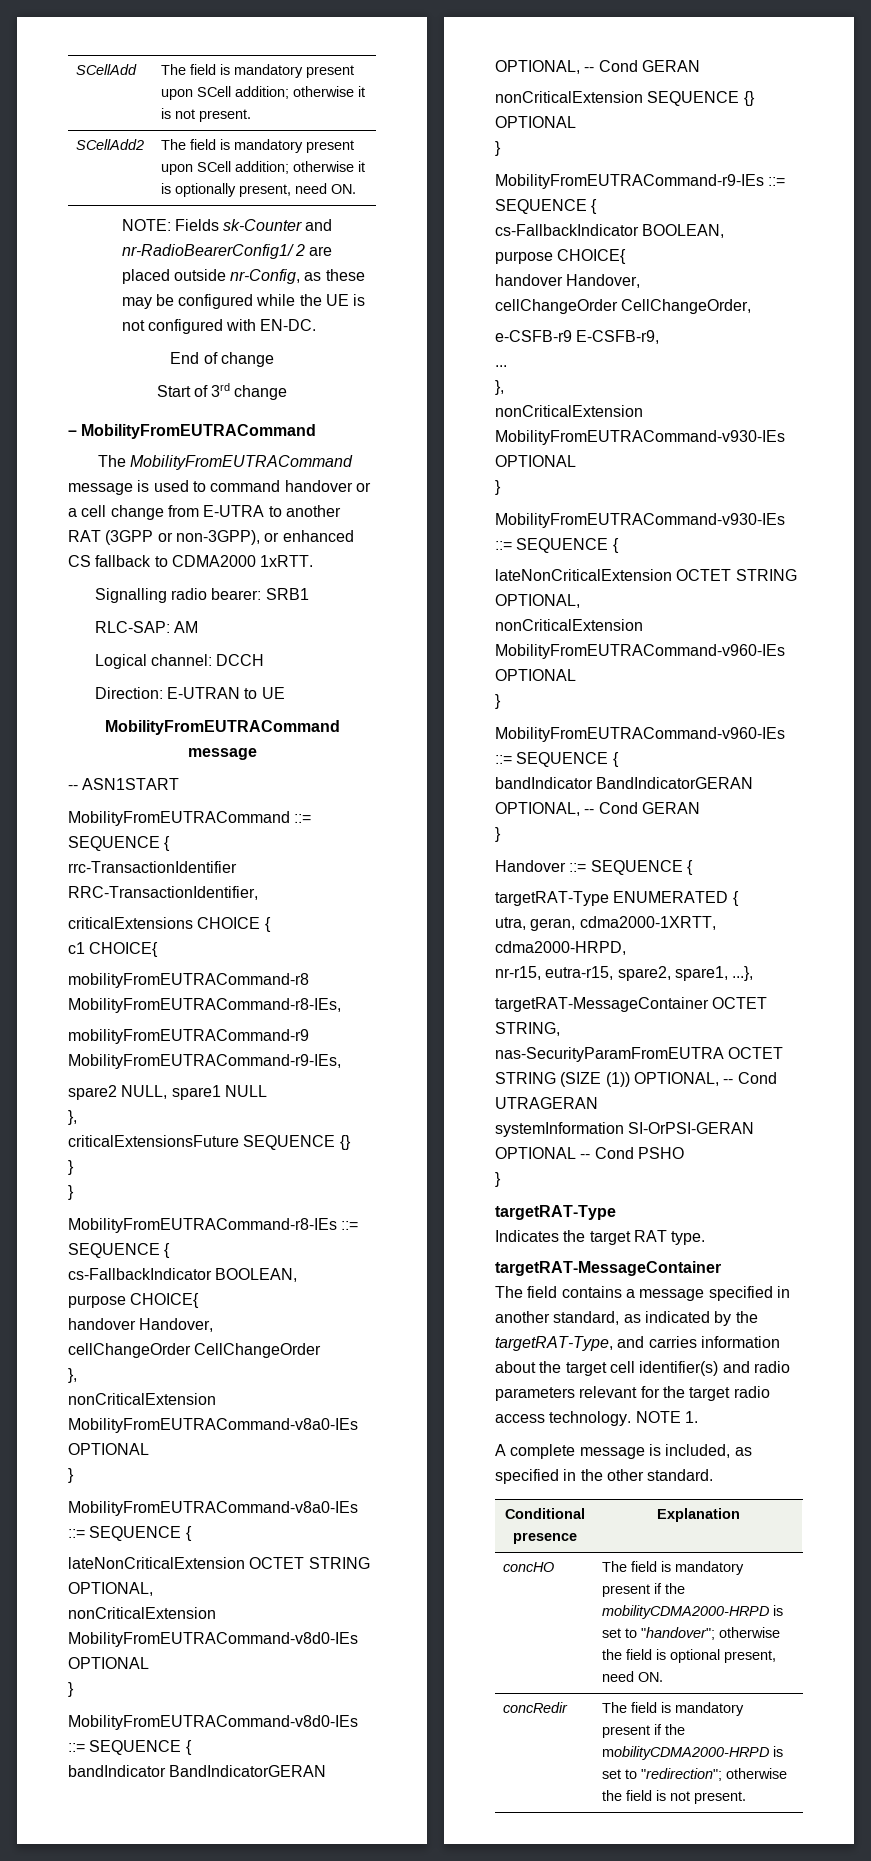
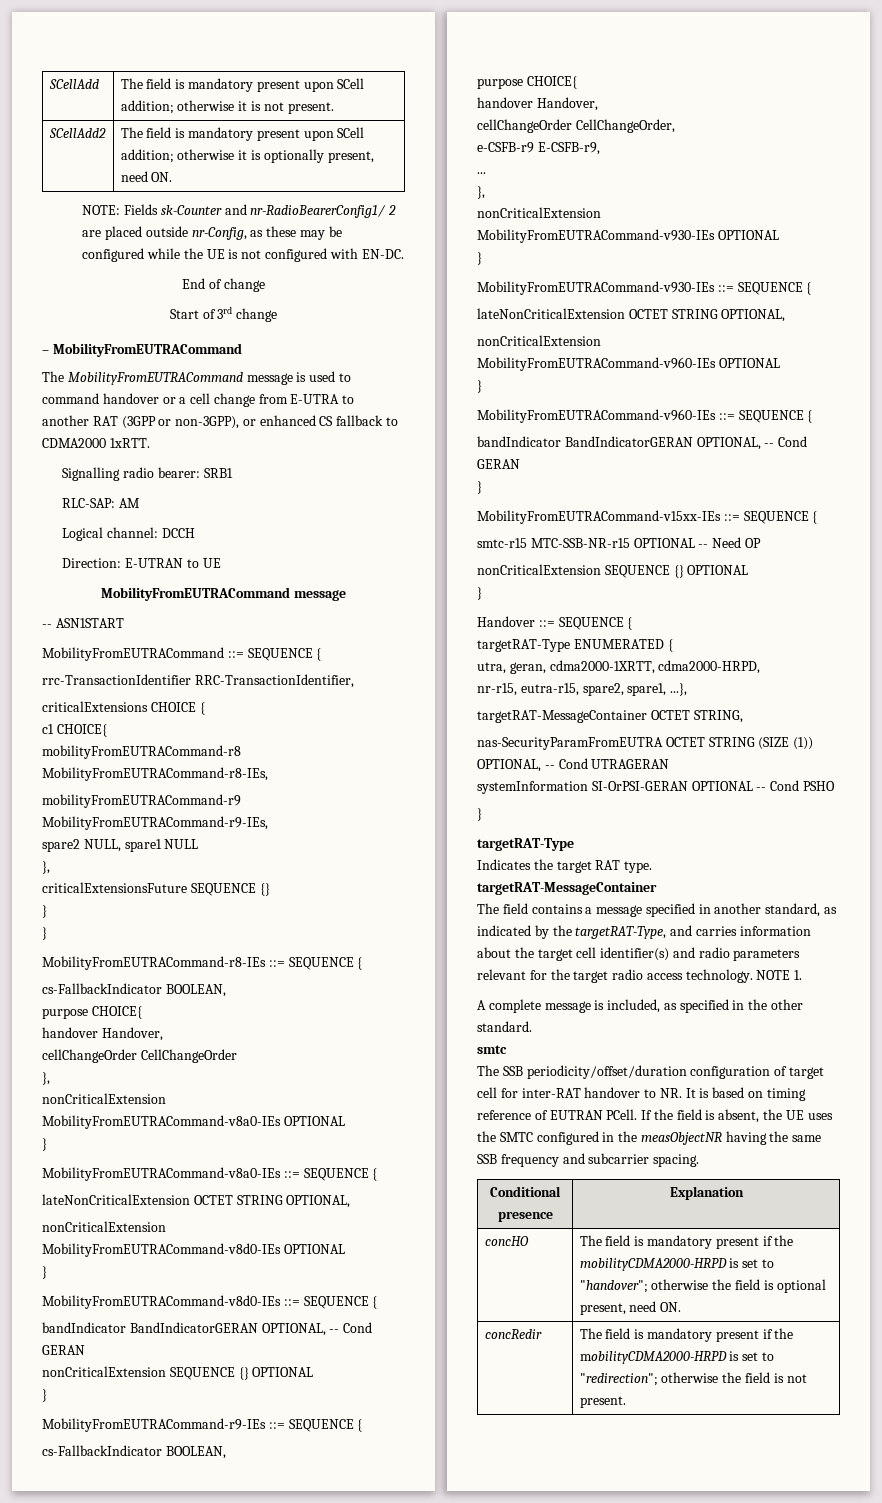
(501, 834) none -> [477,510,818,524] [477,537,761,548] [477,564,749,578] [477,587,482,600] // MobilityFromEUTRACommand-v15xx-IEs ::= SEQUENCE { // smtc-r15 MTC-SSB-NR-r15 OPTIONAL -- Need OP // nonCriticalExtension SEQUENCE {} OPTIONAL // }
(714, 1475) none -> [477,1045,507,1054] [477,1065,824,1079] [477,1087,806,1101] [477,1109,833,1123] [477,1131,822,1145] [477,1153,700,1167] // smtc // The SSB periodicity/offset/duration configuration of target cell for inter-RAT handover to NR. It is based on timing reference of EUTRAN PCell. If the field is absent, the UE uses the SMTC configured in the measObjectNR having the same SSB frequency and subcarrier spacing.

